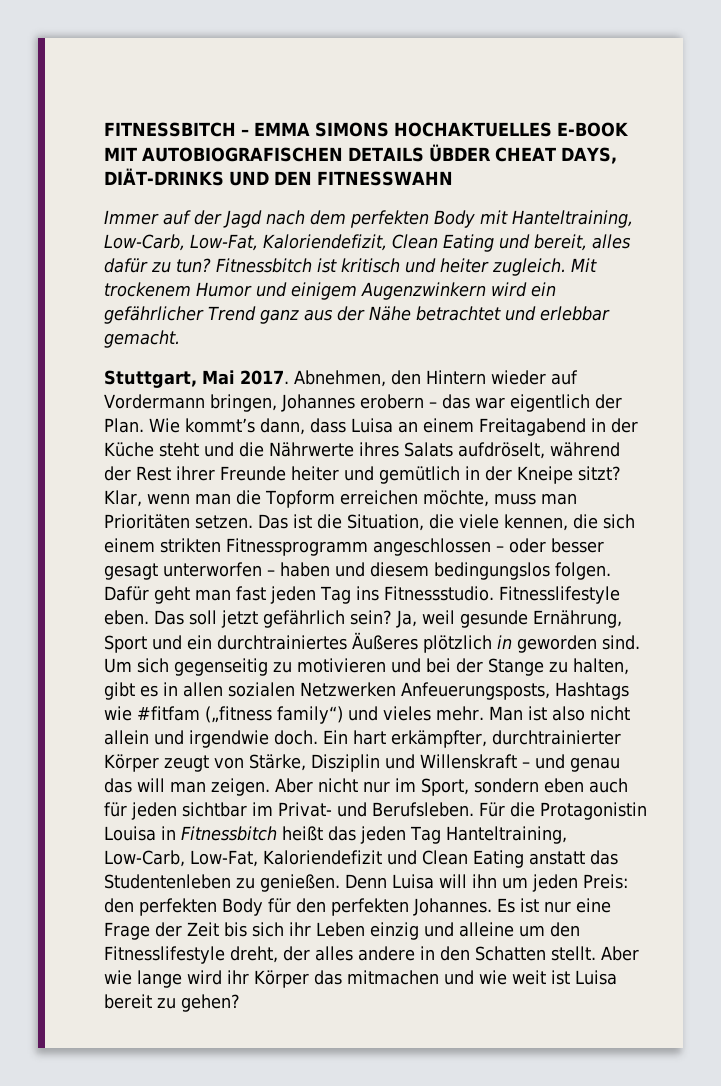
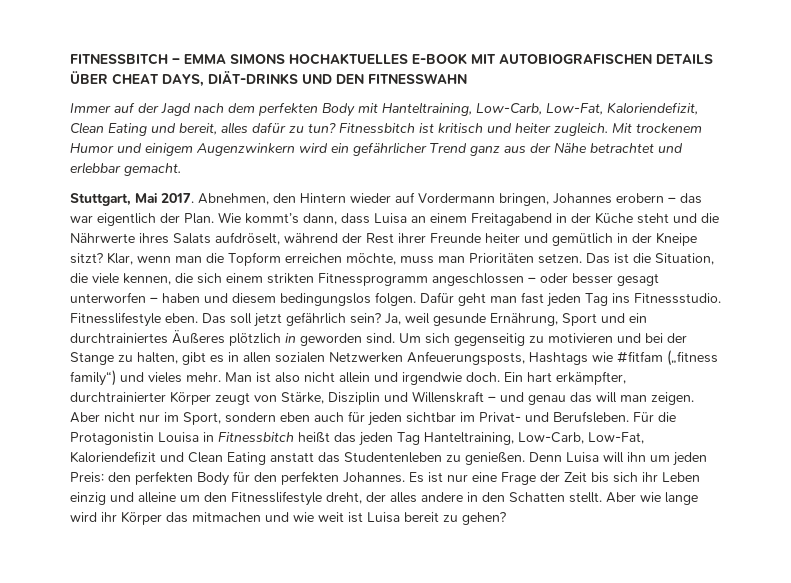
[428,144,491,162] ÜBDER -> [70,71,108,84] ÜBER

